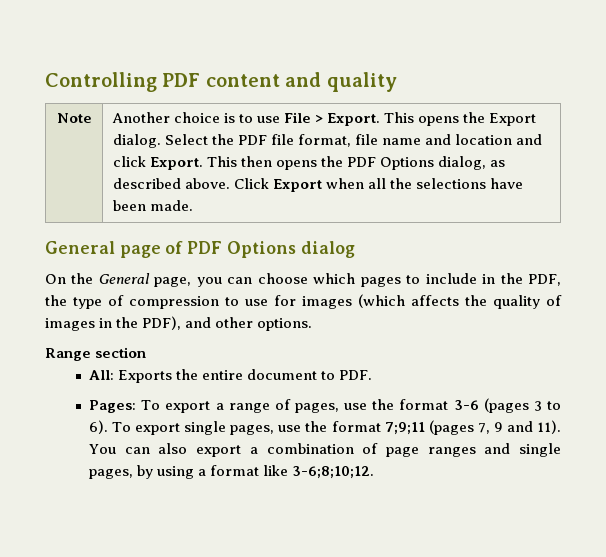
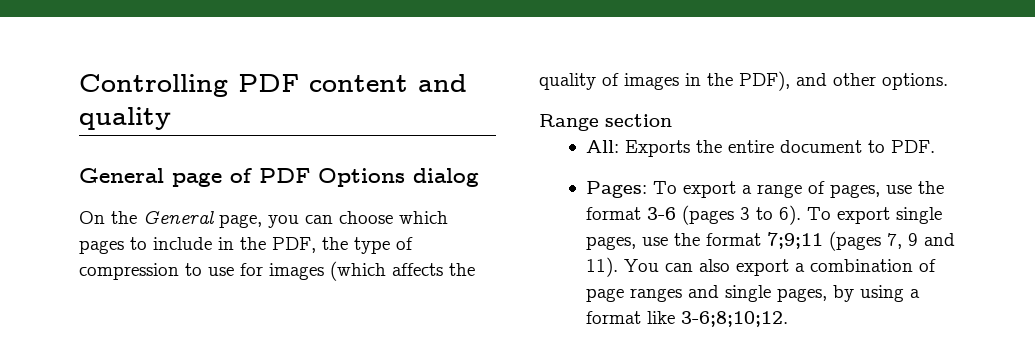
[56,113,92,123] [111,112,537,126] [112,134,543,148] [112,156,506,170] [112,178,523,192] [112,200,193,211] // Note | Another choice is to use File > Export. This opens the Export dialog. Select the PDF file format, file name and location and click Export. This then opens the PDF Options dialog, as described above. Click Export when all the selections have been made. -> (171, 118) none

